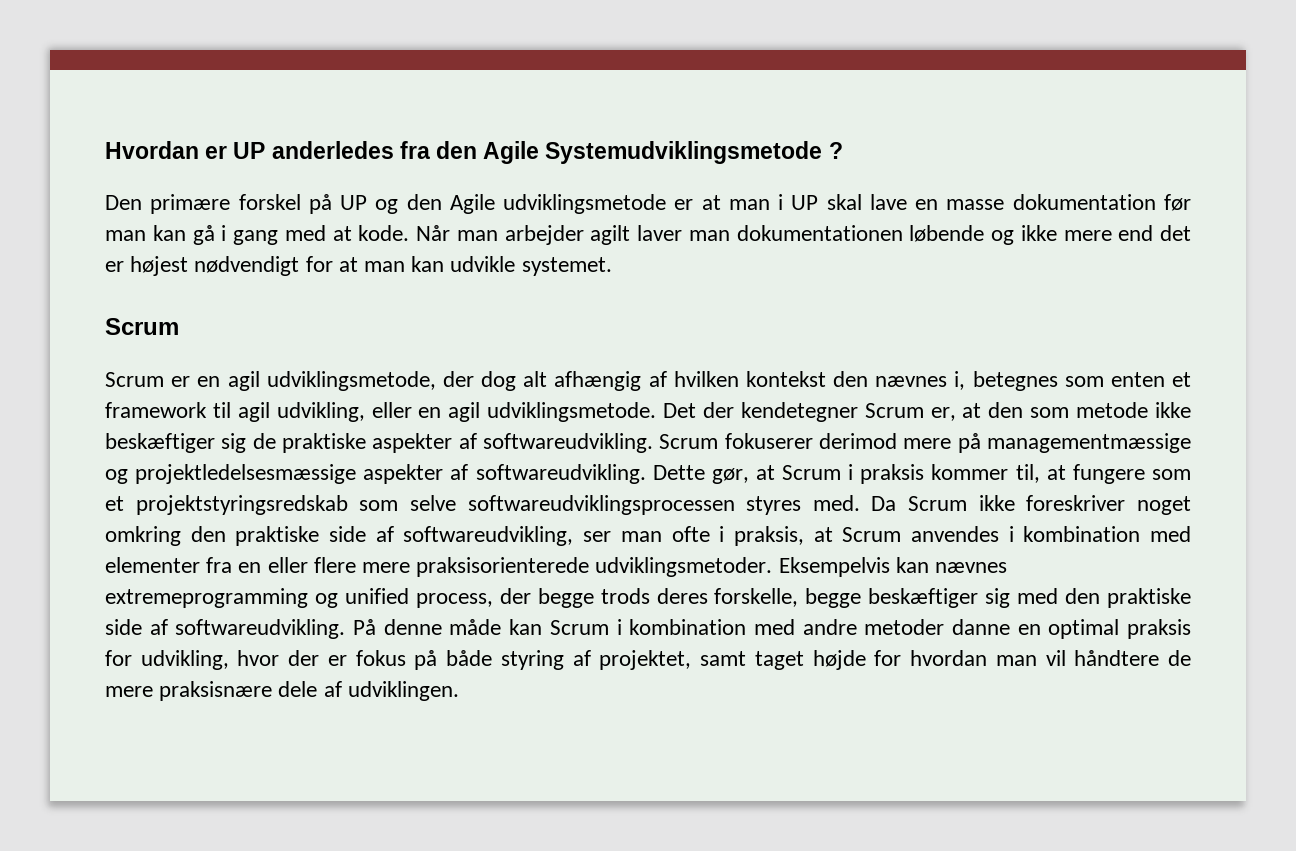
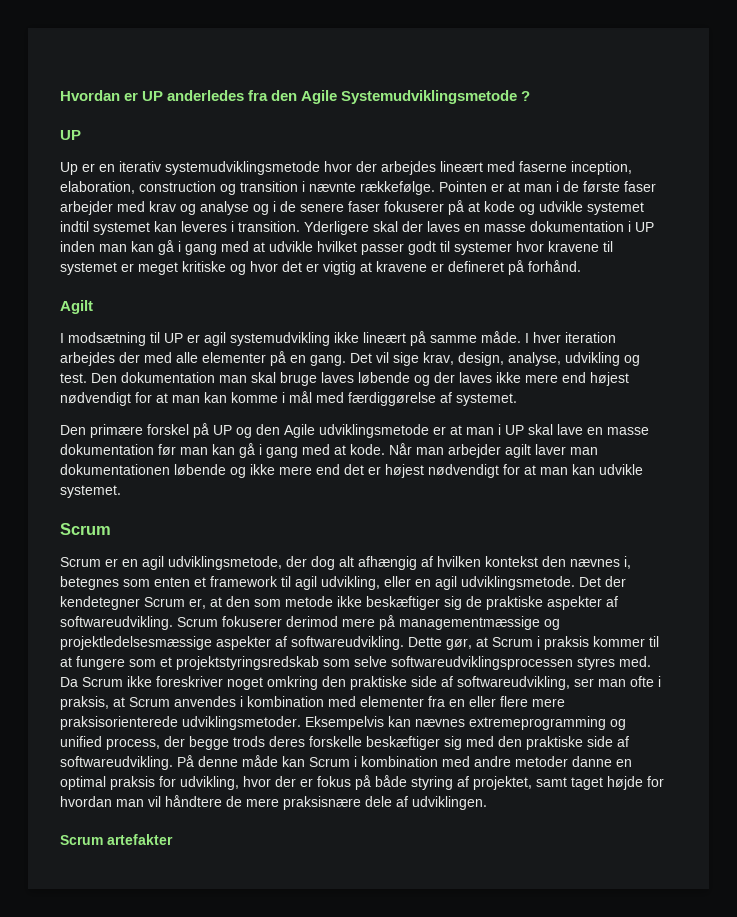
(843, 150) none -> [60,130,81,140] [60,161,632,175] [60,181,656,195] [60,200,644,215] [60,221,654,235] [60,240,613,255] [60,260,581,275] [60,300,93,314] [60,331,616,346] [60,351,640,366] [60,372,629,386] [60,391,517,406] // UP // Up er en iterativ systemudviklingsmetode hvor der arbejdes lineært med faserne inception, elaboration, construction og transition i nævnte rækkefølge. Pointen er at man i de første faser arbejder med krav og analyse og i de senere faser fokuserer på at kode og udvikle systemet indtil systemet kan leveres i transition. Yderligere skal der laves en masse dokumentation i UP inden man kan gå i gang med at udvikle hvilket passer godt til systemer hvor kravene til systemet er meget kritiske og hvor det er vigtig at kravene er defineret på forhånd. // Agilt // I modsætning til UP er agil systemudvikling ikke lineært på samme måde. I hver iteration arbejdes der med alle elementer på en gang. Det vil sige krav, design, analyse, udvikling og test. Den dokumentation man skal bruge laves løbende og der laves ikke mere end højest nødvendigt for at man kan komme i mål med færdiggørelse af systemet.
[1015,464,1040,483] til, -> [649,636,659,647] til
[714,588,862,608] forskelle, begge -> [309,736,362,747] forskelle
(459, 691) none -> [60,834,173,845] // Scrum artefakter

